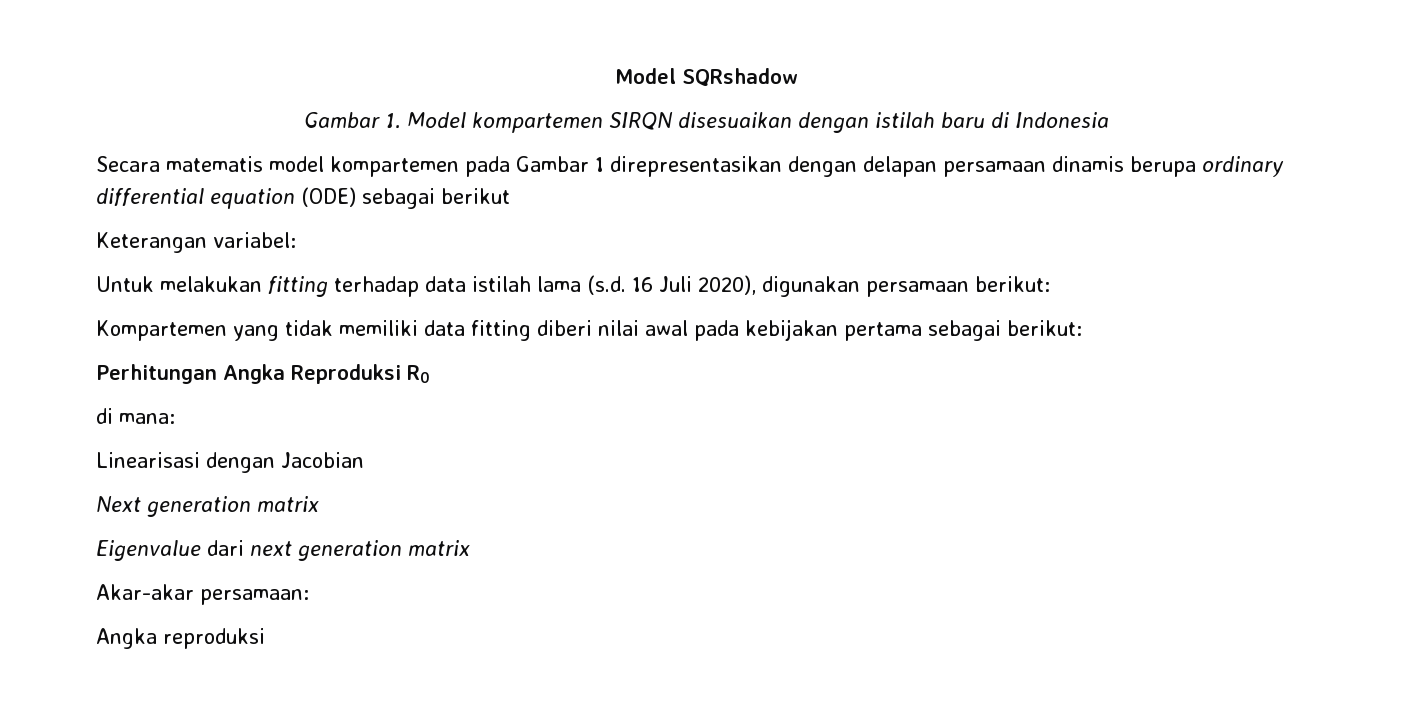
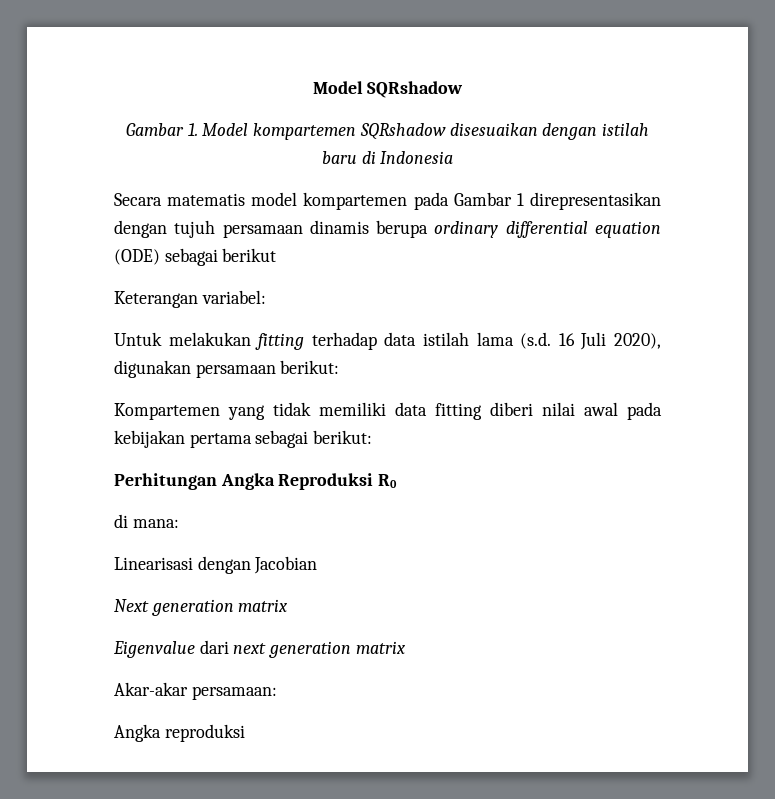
[609,112,673,130] SIRQN -> [359,123,446,140] SQRshadow
[863,156,937,177] delapan -> [174,220,216,238] tujuh

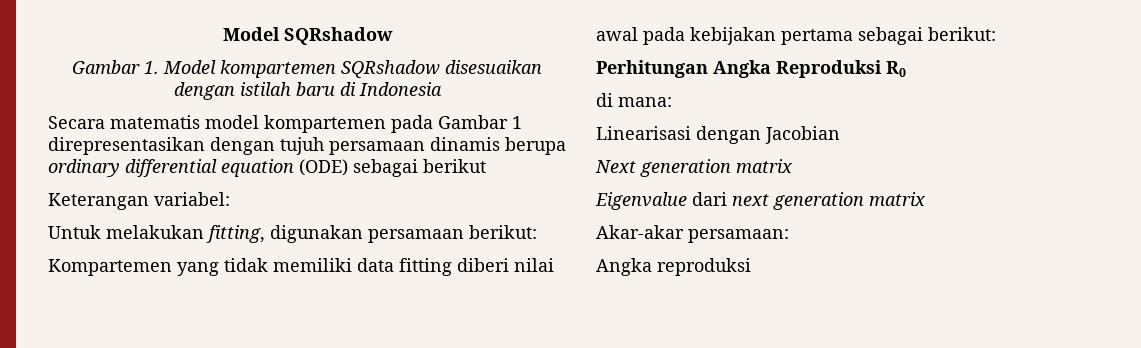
[255,332,662,350] fitting terhadap data istilah lama (s.d. 16 Juli 2020), -> [206,225,265,243] fitting,

